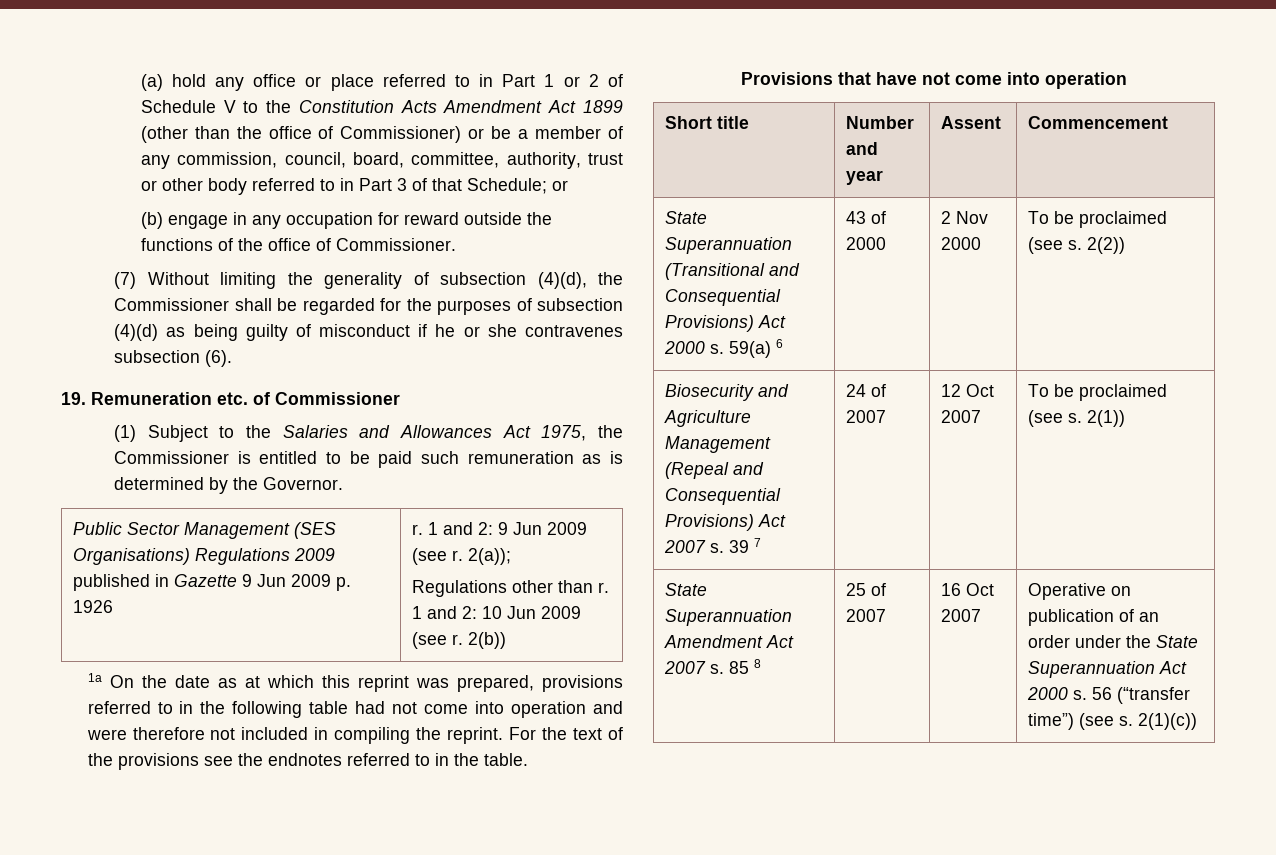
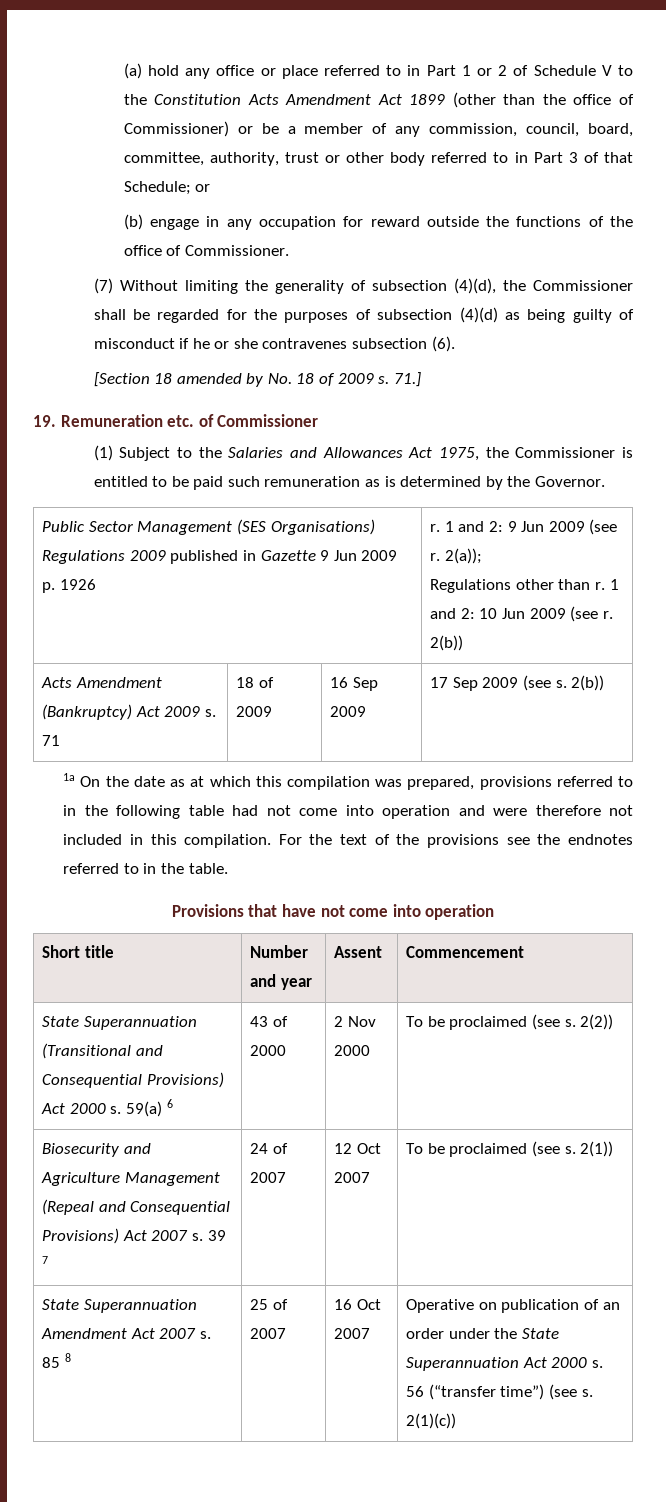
(233, 358) none -> [93,372,421,387] // [Section 18 amended by No. 18 of 2009 s. 71.]
(507, 640) none -> [41,677,162,688] [42,704,217,720] [42,735,61,746] [236,677,274,688] [236,706,273,717] [330,677,378,691] [330,706,367,717] [430,675,605,691] // Acts Amendment (Bankruptcy) Act 2009 s. 71 | 18 of 2009 | 16 Sep 2009 | 17 Sep 2009 (see s. 2(b))
[357,675,409,692] reprint -> [286,776,370,790] compilation
[334,727,504,744] compiling the reprint. -> [150,834,272,848] this compilation.

